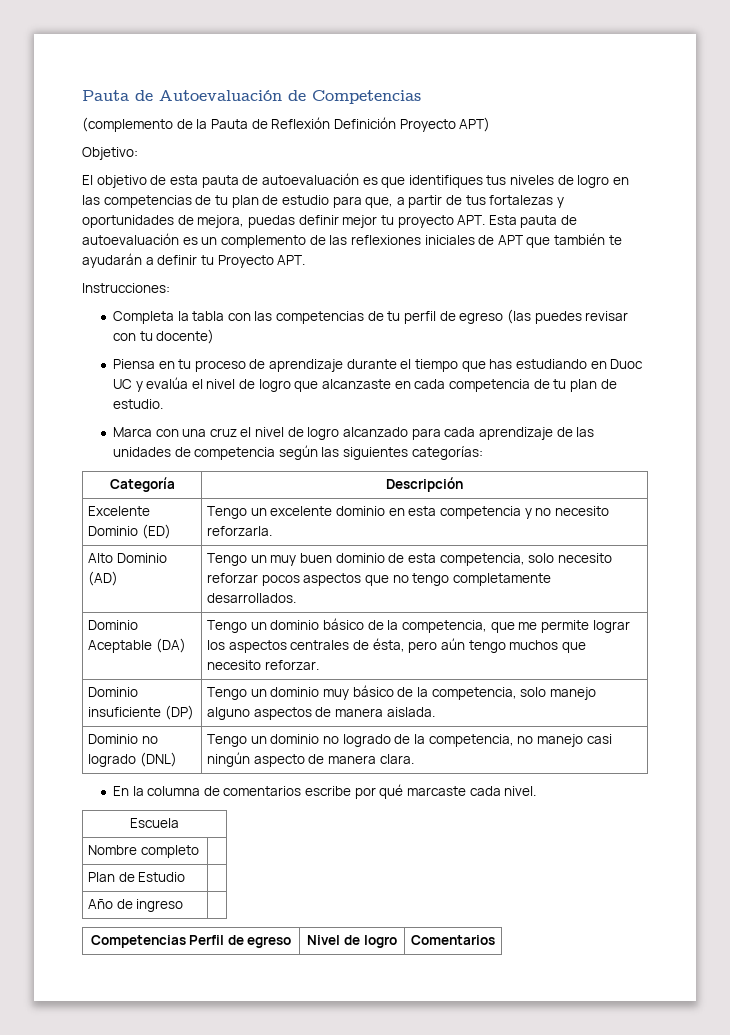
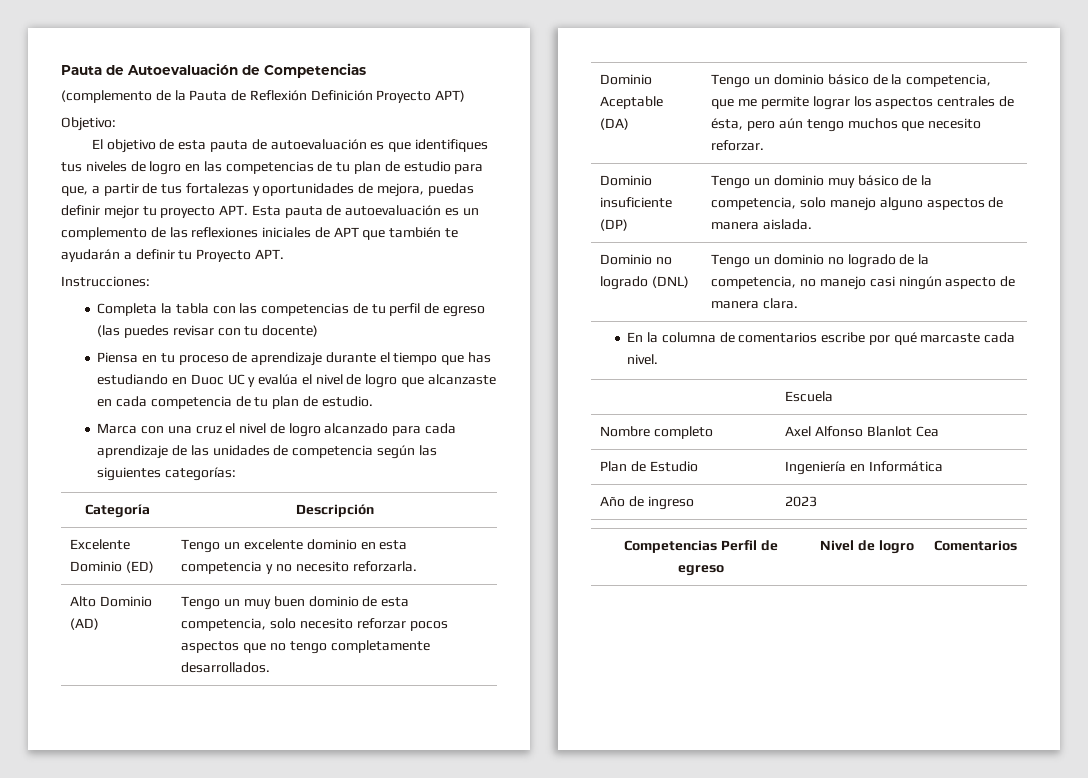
(199, 851) none -> [785,426,939,437] Axel Alfonso Blanlot Cea
(186, 877) none -> [785,461,943,475] Ingeniería en Informática
(184, 905) none -> [785,496,818,507] 2023

